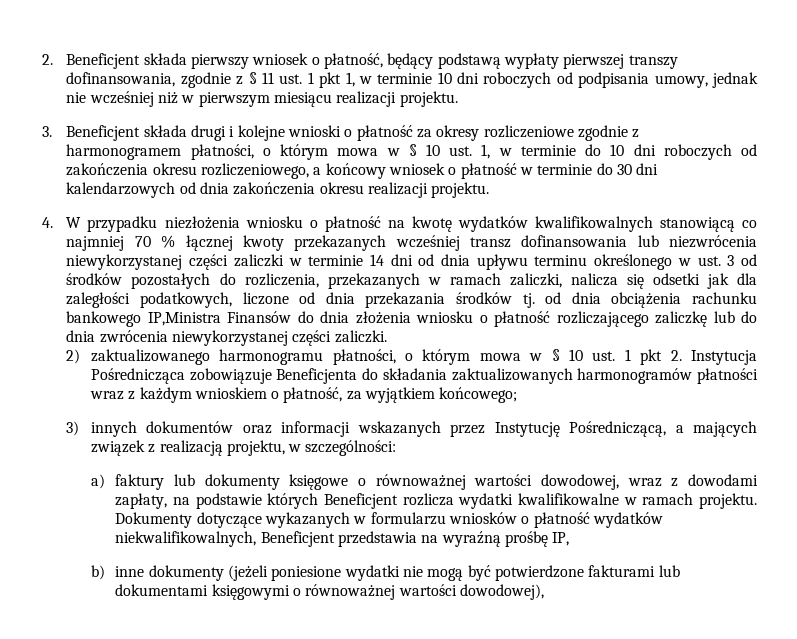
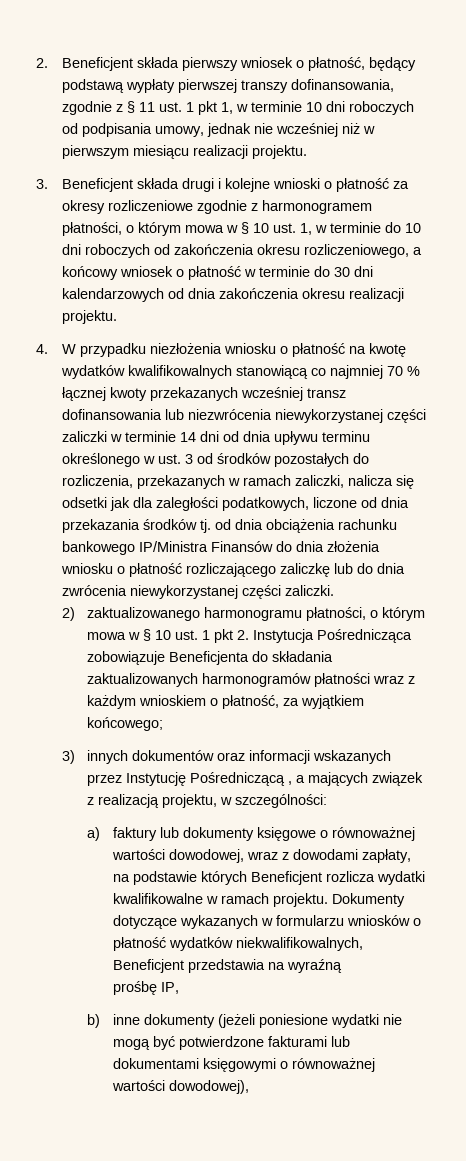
[147,312,221,326] IP,Ministra -> [138,541,208,552] IP/Ministra
[569,421,667,437] Pośredniczącą, -> [190,772,293,786] Pośredniczącą ,
(501, 539) none -> (342, 966) //

